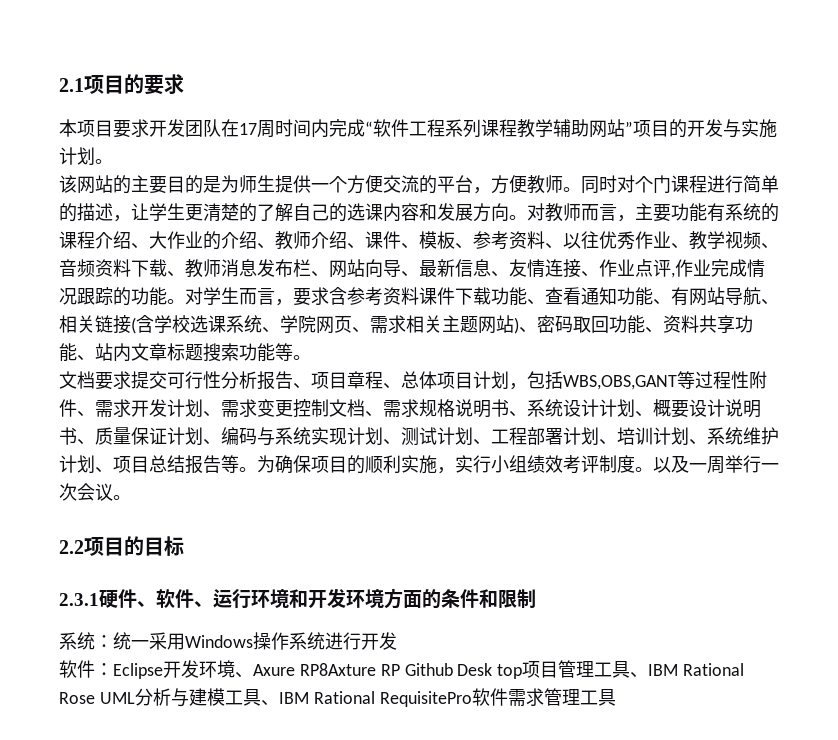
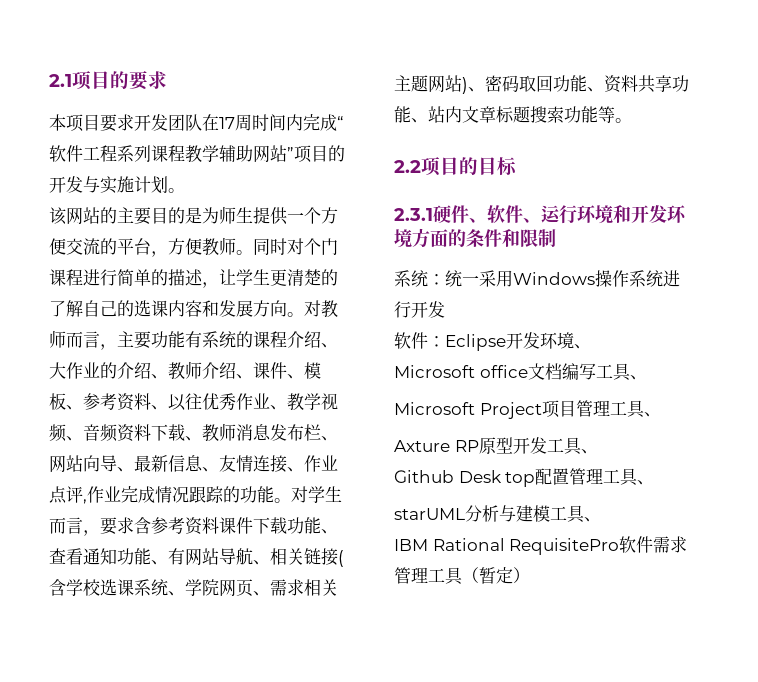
[59,371,767,390] [59,399,761,418] [59,427,779,446] [59,455,779,474] [59,483,131,501] // 文档要求提交可行性分析报告、项目章程、总体项目计划，包括WBS,OBS,GANT等过程性附件、需求开发计划、需求变更控制文档、需求规格说明书、系统设计计划、概要设计说明书、质量保证计划、编码与系统实现计划、测试计划、工程部署计划、培训计划、系统维护计划、项目总结报告等。为确保项目的顺利实施，实行小组绩效考评制度。以及一周举行一次会议。 -> (632, 120) none
[253,660,745,679] [59,692,135,704] Axure RP8Axture RP Github Desk top项目管理工具、IBM Rational Rose UML -> [394,363,647,381] [394,400,661,419] [394,437,598,455] [394,468,655,487] [394,508,465,520] // Microsoft office文档编写工具、 // Microsoft Project项目管理工具、 // Axture RP原型开发工具、 // Github Desk top配置管理工具、 // starUML
(279, 703) none -> (601, 519) //
(616, 697) none -> [462,567,530,584] （暂定）

